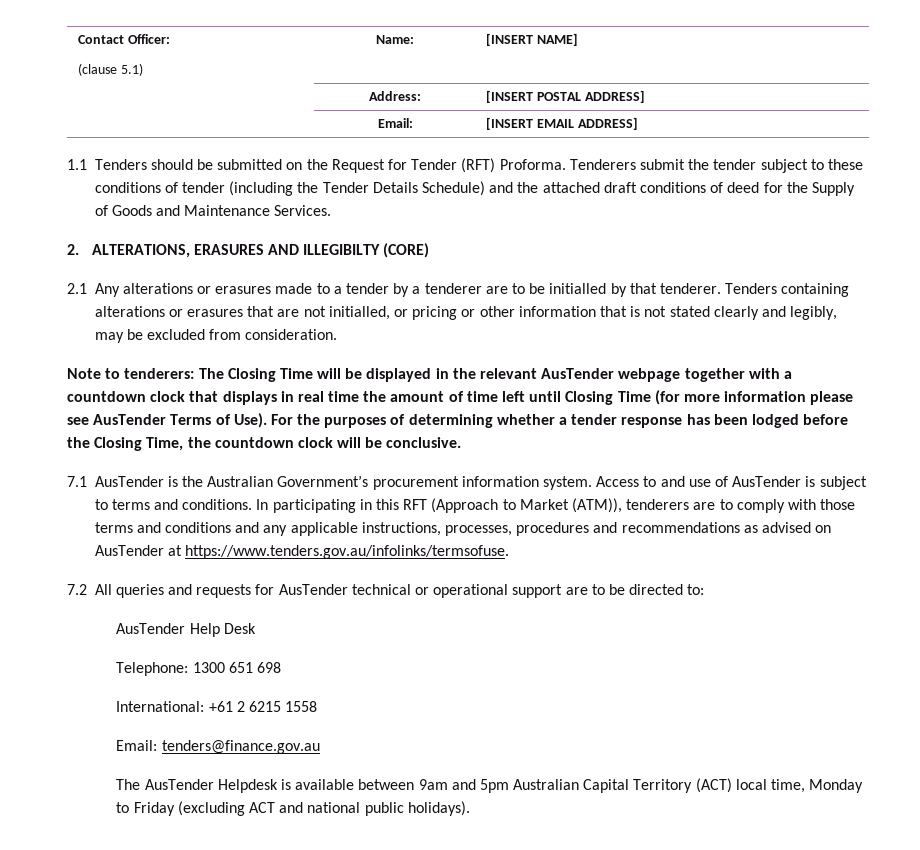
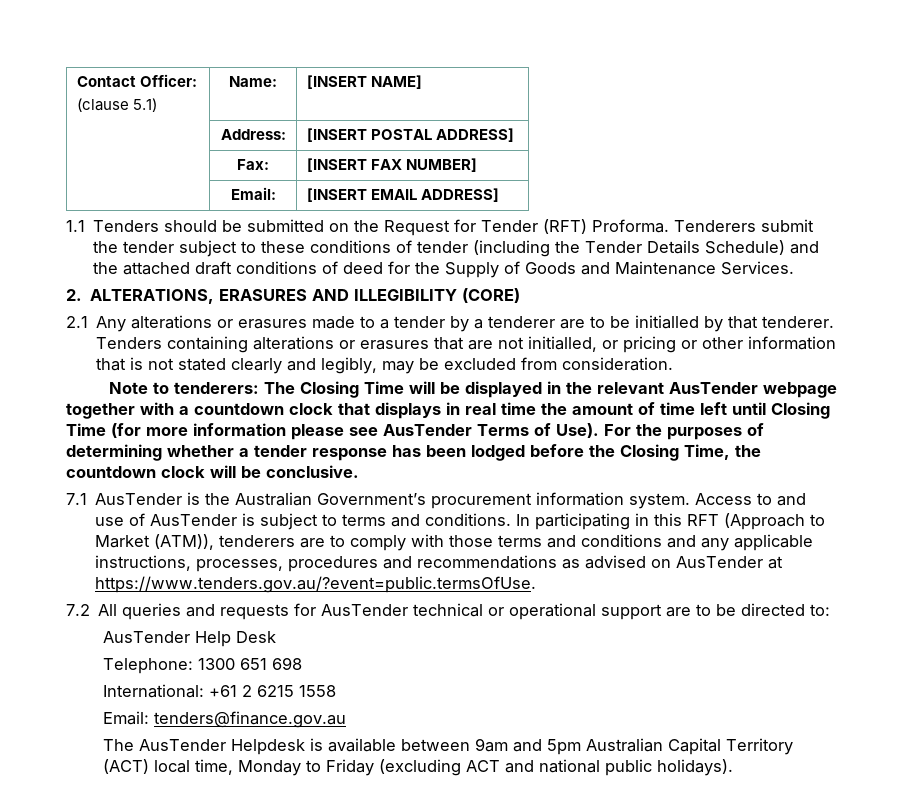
(645, 96) none -> [237,159,269,170] [306,158,477,172] // | Fax: | [INSERT FAX NUMBER]
[303,244,381,255] ILLEGIBILTY -> [354,289,458,301] ILLEGIBILITY
[185,545,510,559] https://www.tenders.gov.au/infolinks/termsofuse. -> [95,576,537,593] https://www.tenders.gov.au/?event=public.termsOfUse.

